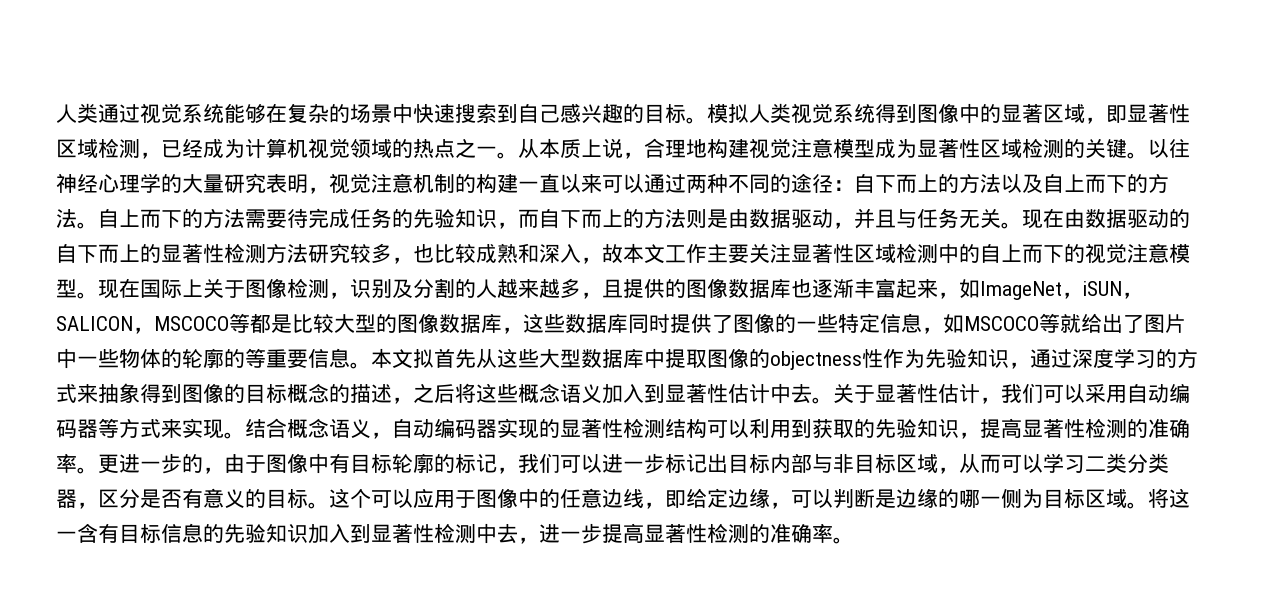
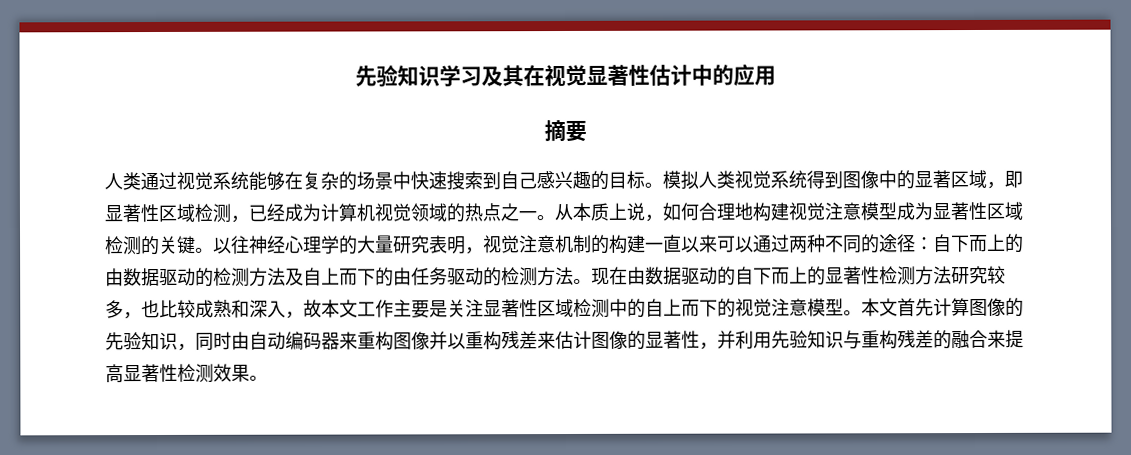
(56, 113) none -> [354,63,776,88] [543,119,587,143] 先验知识学习及其在视觉显著性估计中的应用 // 摘要 //
(644, 155) none -> [662,202,699,221] 如何
[959,173,1169,193] [56,208,1001,229] 方法以及自上而下的方法。自上而下的方法需要待完成任务的先验知识，而自下而上的方法则是由数据驱动，并且与任务无关 -> [105,266,574,287] 由数据驱动的检测方法及自上而下的由任务驱动的检测方法
(749, 253) none -> [429,300,448,318] 是
[98,278,1143,300] [56,313,1186,334] [56,348,1198,370] [56,383,1190,404] [56,418,1190,439] [56,453,1169,474] [56,488,1190,509] [56,523,833,544] 现在国际上关于图像检测，识别及分割的人越来越多，且提供的图像数据库也逐渐丰富起来，如ImageNet，iSUN，SALICON，MSCOCO等都是比较大型的图像数据库，这些数据库同时提供了图像的一些特定信息，如MSCOCO等就给出了图片中一些物体的轮廓的等重要信息。本文拟首先从这些大型数据库中提取图像的objectness性作为先验知识，通过深度学习的方式来抽象得到图像的目标概念的描述，之后将这些概念语义加入到显著性估计中去。关于显著性估计，我们可以采用自动编码器等方式来实现。结合概念语义，自动编码器实现的显著性检测结构可以利用到获取的先验知识，提高显著性检测的准确率。更进一步的，由于图像中有目标轮廓的标记，我们可以进一步标记出目标内部与非目标区域，从而可以学习二类分类器，区分是否有意义的目标。这个可以应用于图像中的任意边线，即给定边缘，可以判断是边缘的哪一侧为目标区域。将这一含有目标信息的先验知识加入到显著性检测中去，进一步提高显著性检测的准确率 -> [861,297,1024,317] [105,329,1024,351] [105,363,250,384] 本文首先计算图像的先验知识，同时由自动编码器来重构图像并以重构残差来估计图像的显著性，并利用先验知识与重构残差的融合来提高显著性检测效果

